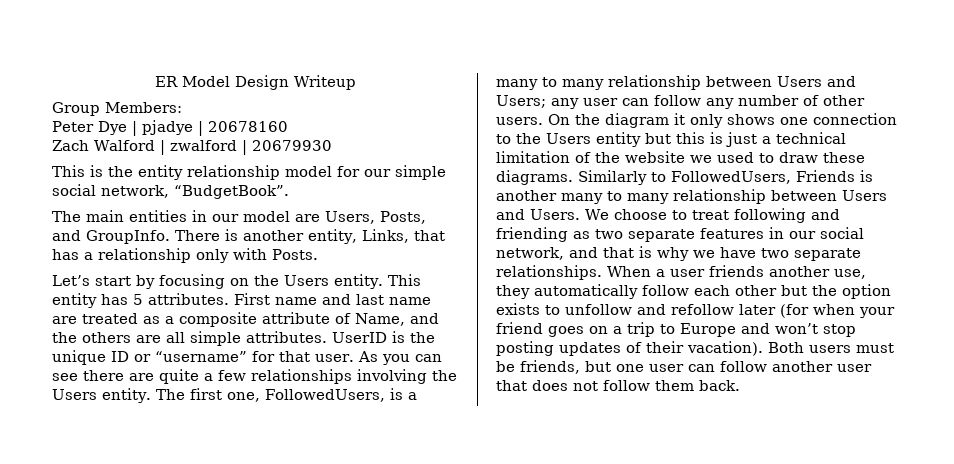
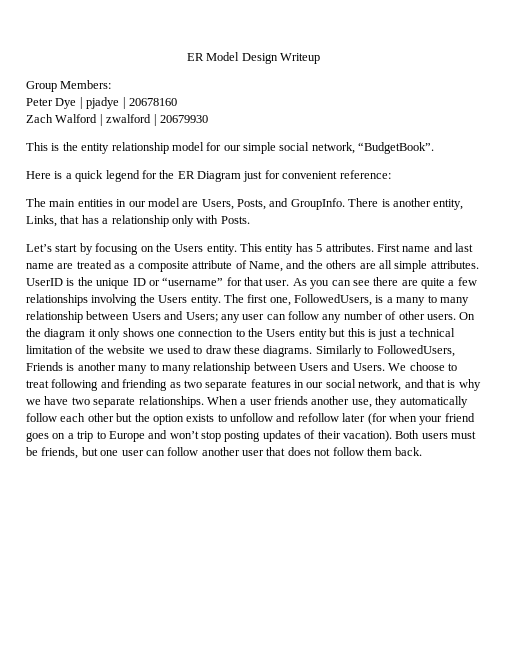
(289, 192) none -> [26,170,391,182] // Here is a quick legend for the ER Diagram just for convenient reference:

